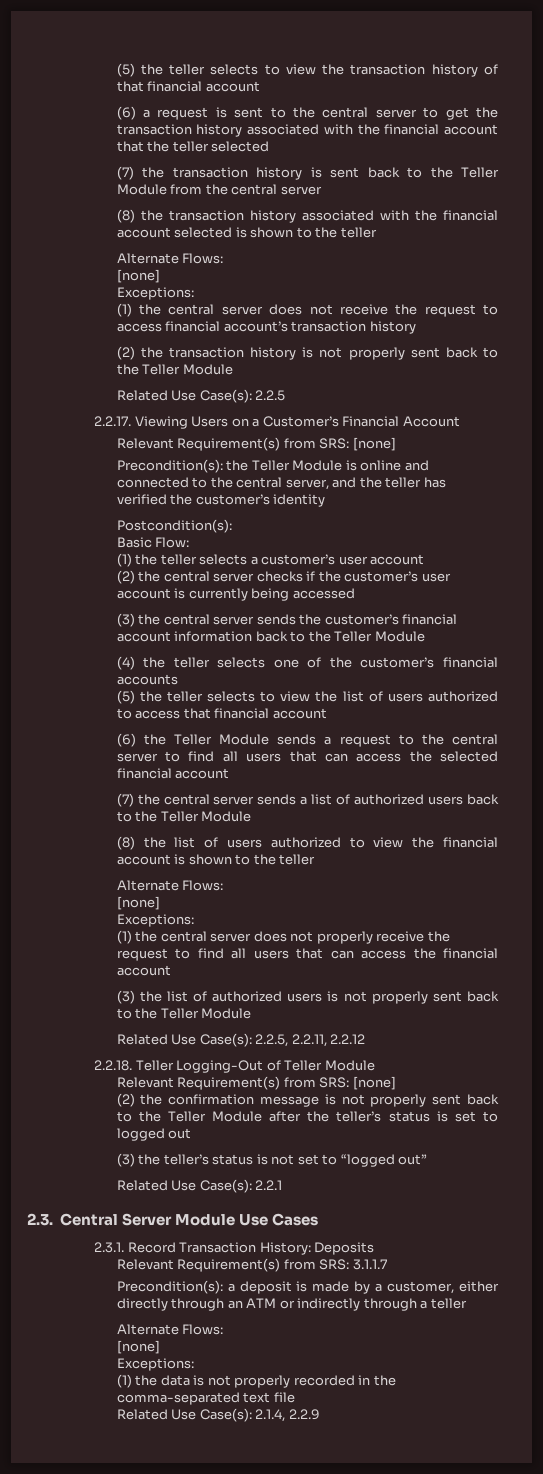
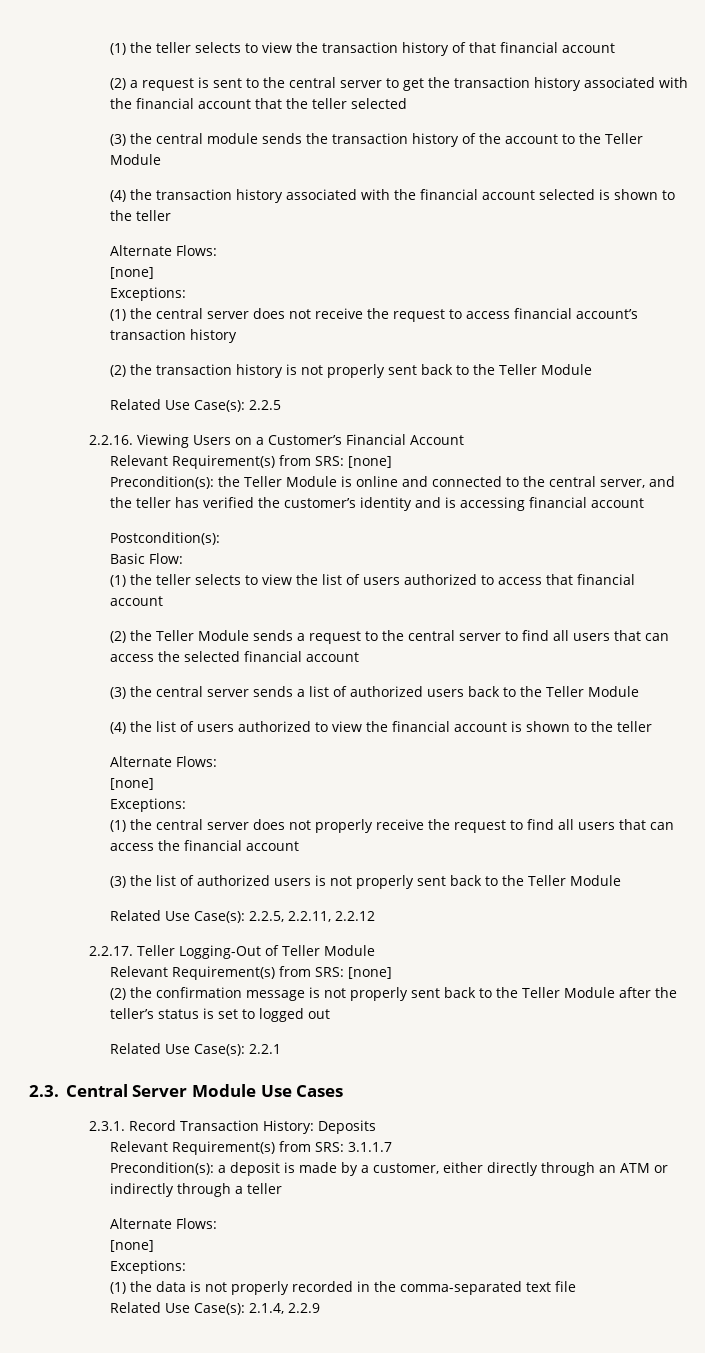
[116,63,135,77] (5) -> [109,43,126,55] (1)
[116,106,136,120] (6) -> [109,78,126,90] (2)
[116,166,500,180] [116,184,322,195] [116,209,135,223] (7) the transaction history is sent back to the Teller Module from the central server // (8) -> [109,133,643,147] [109,154,161,165] [109,190,126,202] (3) the central module sends the transaction history of the account to the Teller Module // (4)
[94,416,132,426] 2.2.17. -> [89,435,134,445] 2.2.16.
(326, 500) none -> [414,497,644,511] and is accessing financial account
[250,554,425,565] [116,570,451,584] [116,588,355,601] [116,613,458,627] [116,631,425,642] [116,656,498,670] [116,674,178,685] [116,690,256,704] a customer’s user account // (2) the central server checks if the customer’s user account is currently being accessed // (3) the central server sends the customer’s financial account information back to the Teller Module // (4) the teller selects one of the customer’s financial accounts // (5) the teller selects -> (241, 579) none
[116,733,136,747] (6) -> [109,631,126,643] (2)
[116,793,134,807] (7) -> [109,687,126,699] (3)
[116,836,135,850] (8) -> [109,722,126,734] (4)
[94,1060,133,1071] 2.2.18. -> [89,946,134,956] 2.2.17.
[116,1153,428,1167] // (3) the teller’s status is not set to “logged out” -> (330, 1014) none

